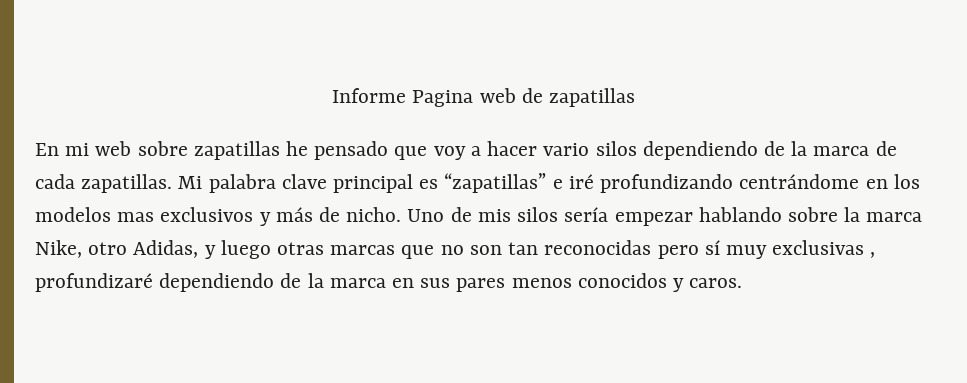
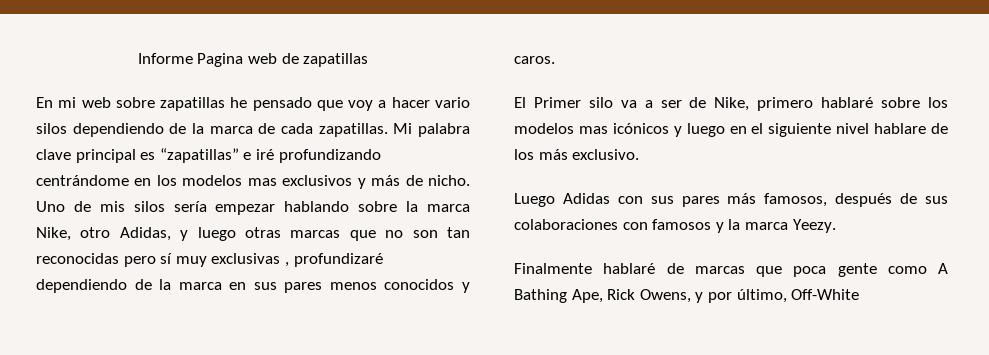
(743, 283) none -> [514,97,948,111] [514,123,948,137] [514,149,640,160] [514,193,948,207] [514,219,836,233] [514,263,948,277] [514,289,860,303] // El Primer silo va a ser de Nike, primero hablaré sobre los modelos mas icónicos y luego en el siguiente nivel hablare de los más exclusivo. // Luego Adidas con sus pares más famosos, después de sus colaboraciones con famosos y la marca Yeezy. // Finalmente hablaré de marcas que poca gente como A Bathing Ape, Rick Owens, y por último, Off-White

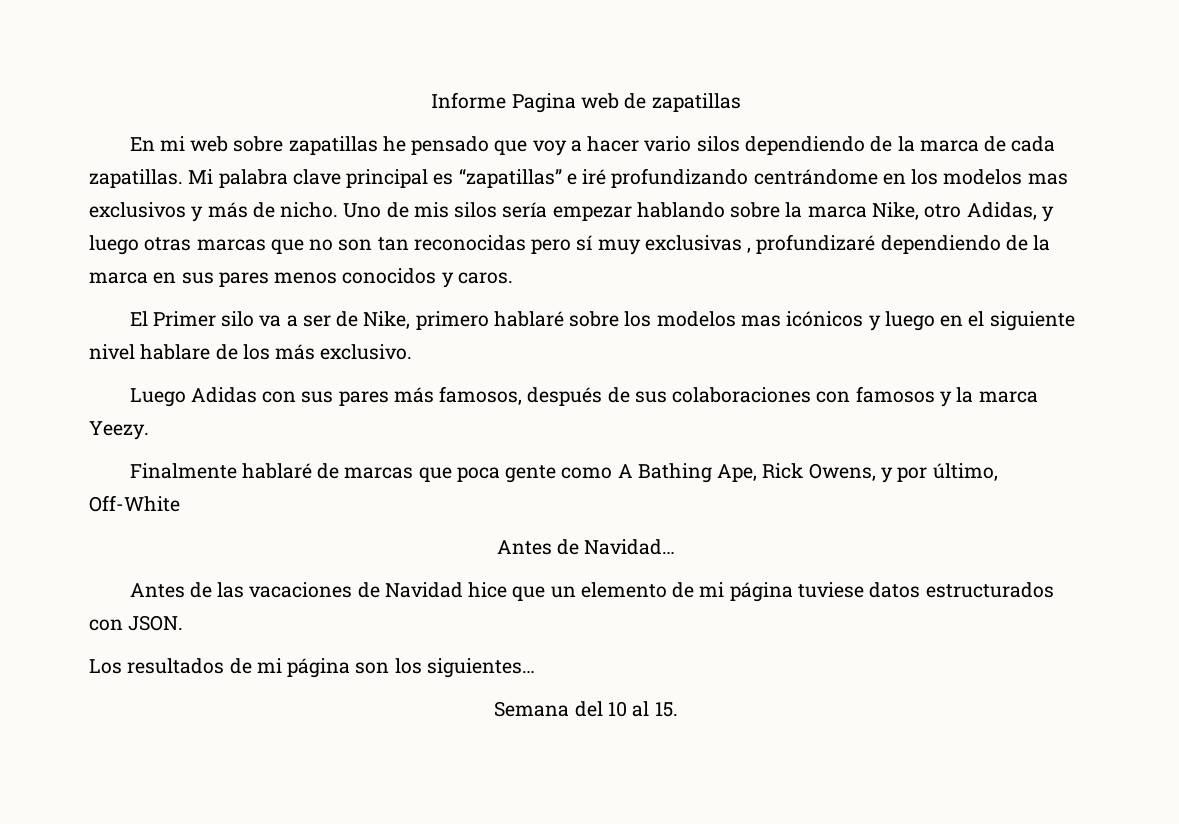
(860, 294) none -> [496,539,676,555] [129,582,1054,602] [89,615,184,631] [89,658,535,678] [494,701,678,717] // Antes de Navidad… // Antes de las vacaciones de Navidad hice que un elemento de mi página tuviese datos estructurados con JSON. // Los resultados de mi página son los siguientes… // Semana del 10 al 15.

